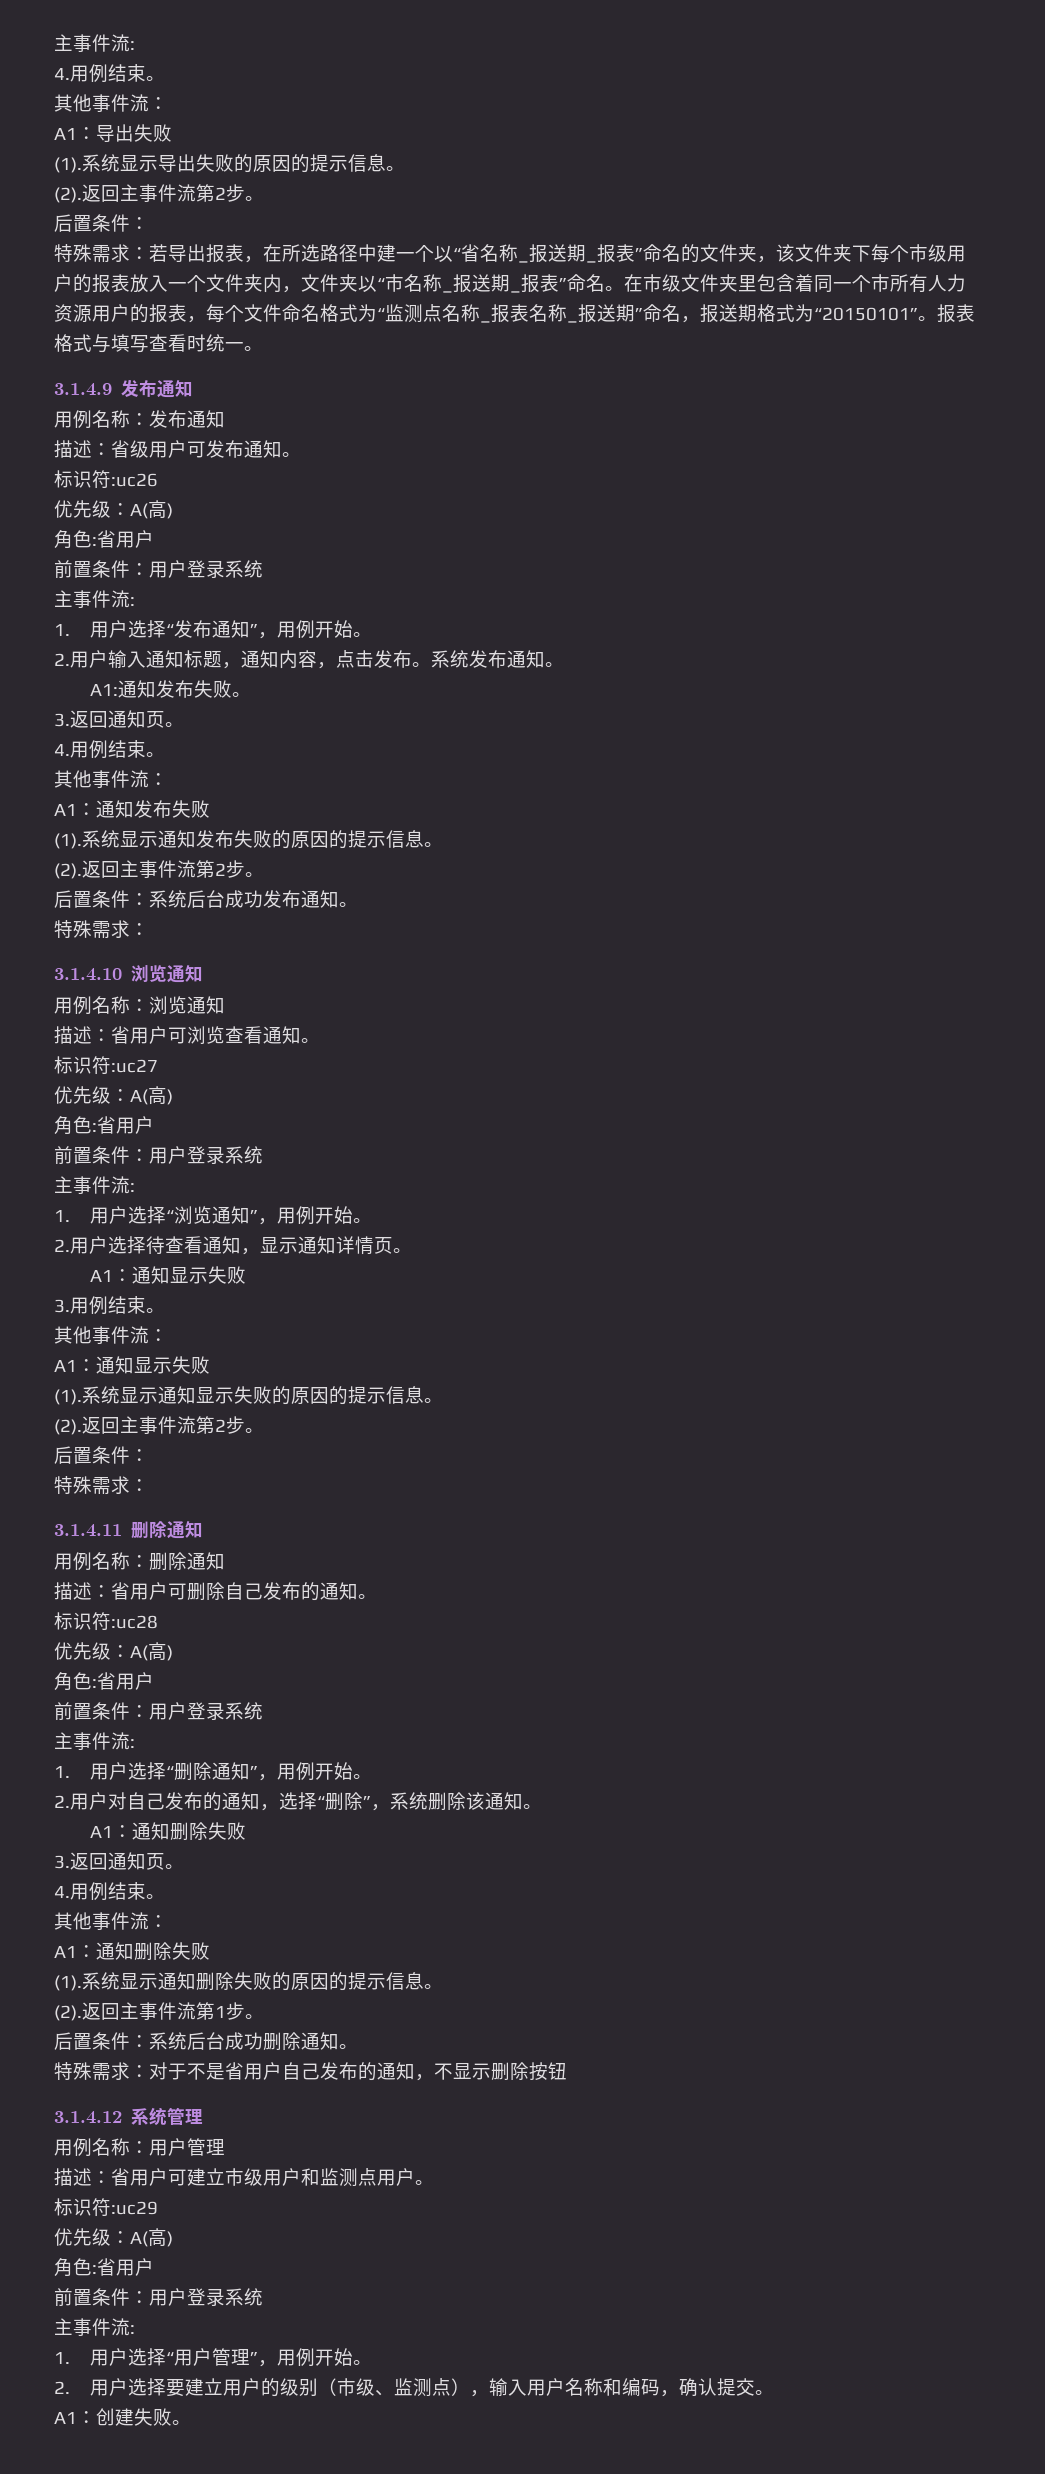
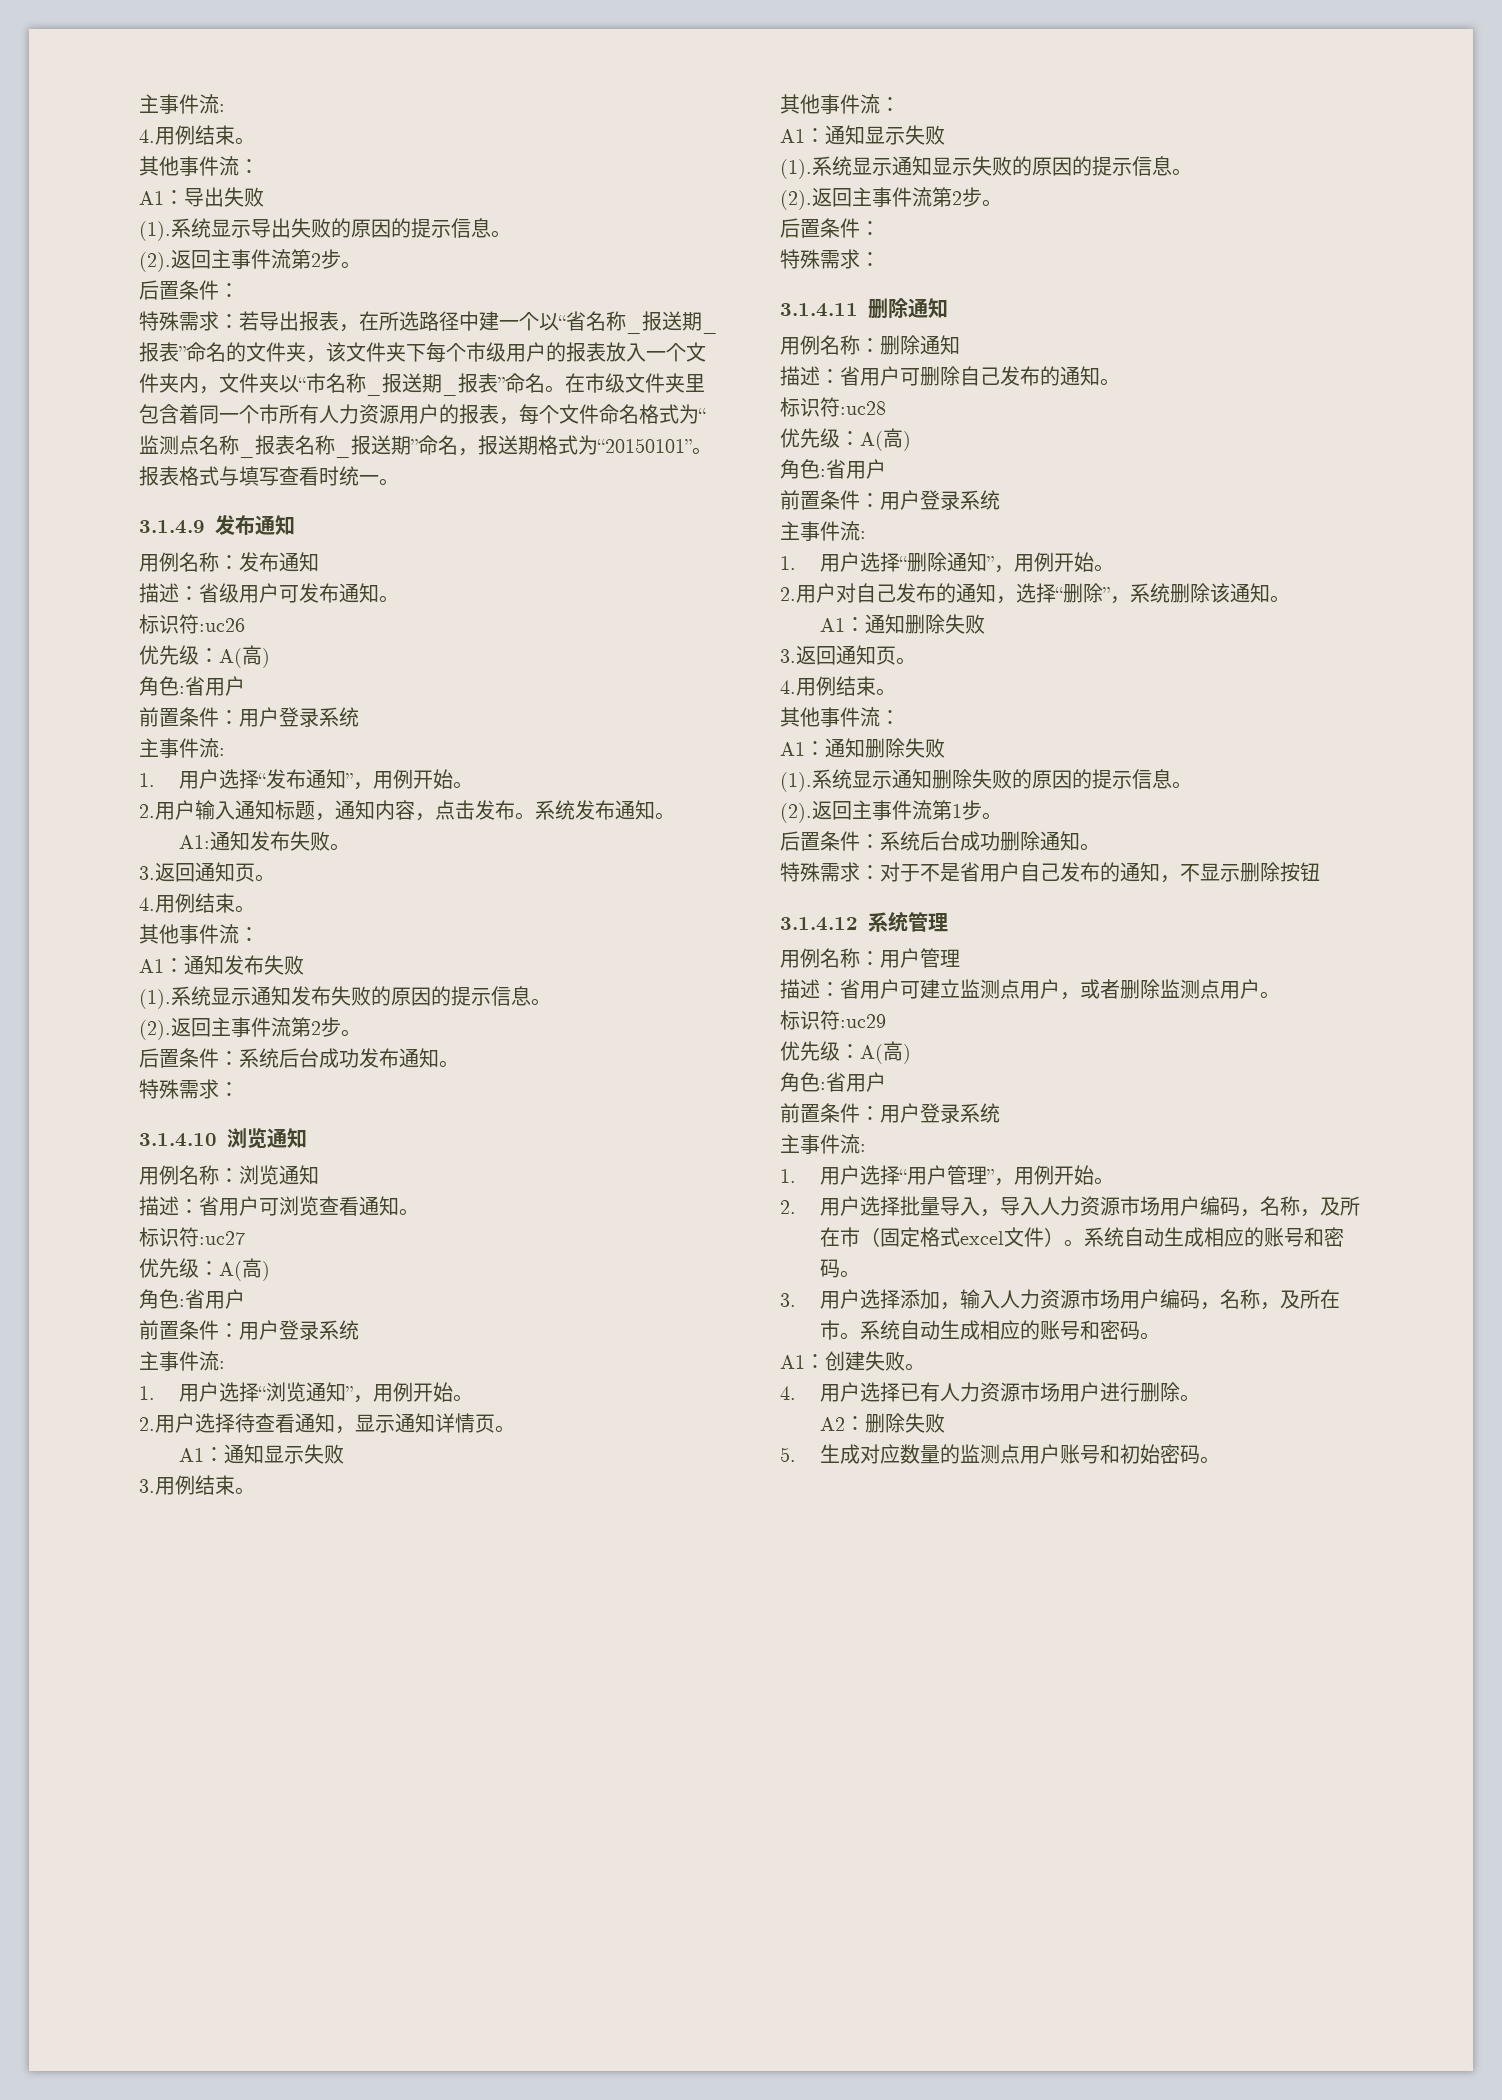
[225,2168,320,2186] 市级用户和 -> [960,979,1160,1000] 监测点用户，或者删除
[165,2378,755,2397] 要建立用户的级别（市级、监测点），输入用户名称和编码，确认提交 -> [899,1196,1360,1217] [819,1227,1344,1247] [819,1259,860,1278] [780,1289,1340,1310] [819,1320,1140,1340] 批量导入，导入人力资源市场用户编码，名称，及所在市（固定格式excel文件）。系统自动生成相应的账号和密码。 // 3.用户选择添加，输入人力资源市场用户编码，名称，及所在市。系统自动生成相应的账号和密码
(191, 2422) none -> [780,1382,1200,1402] [819,1413,945,1433] [780,1444,1220,1464] // 4.用户选择已有人力资源市场用户进行删除。 // A2：删除失败 // 5.生成对应数量的监测点用户账号和初始密码。

